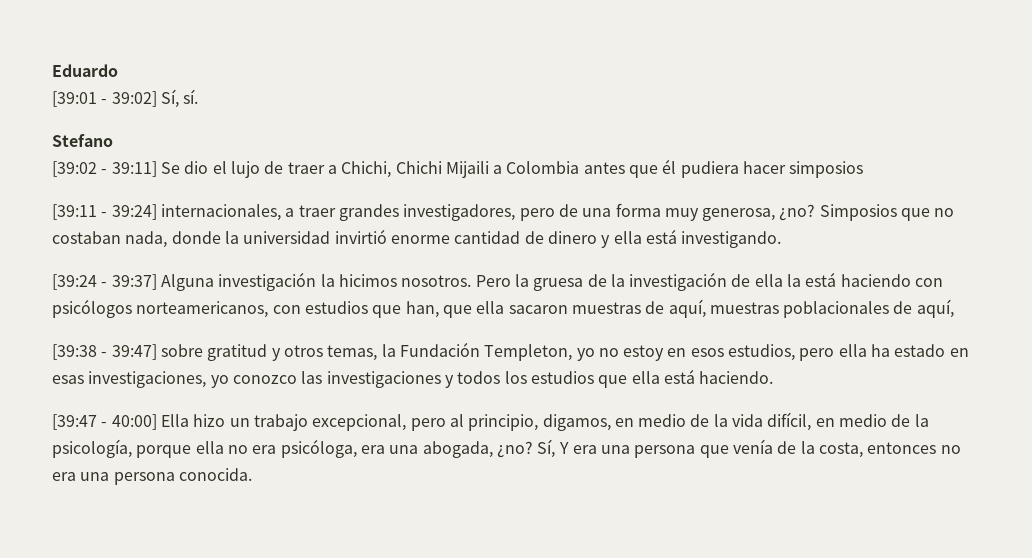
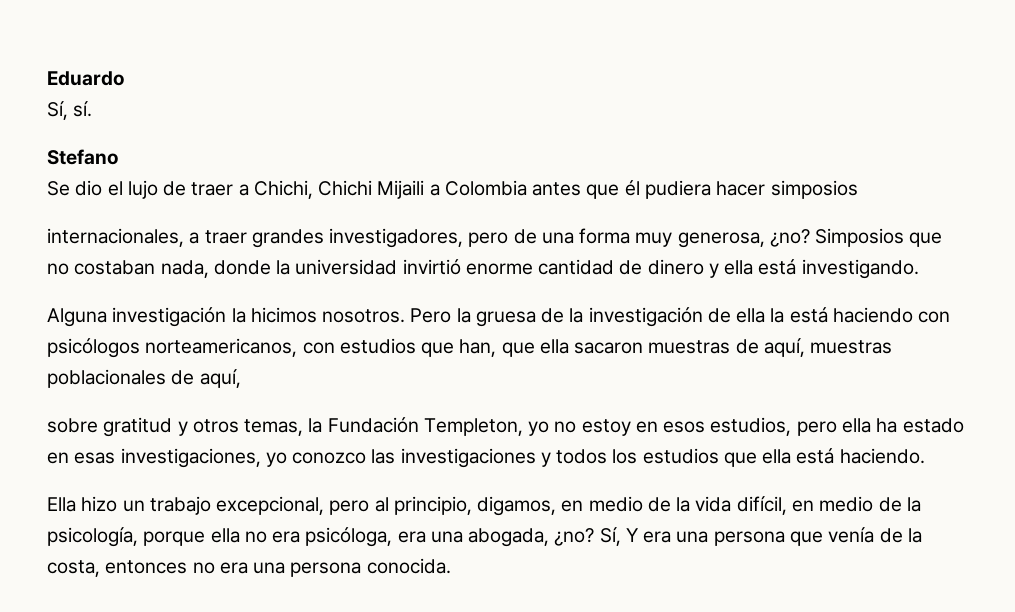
[52,91,157,107] [39:01 - 39:02] -> (125, 78) none
[52,161,157,177] [39:02 - 39:11] -> (119, 157) none
[52,204,157,220] [39:11 - 39:24] -> (858, 189) none
[52,274,157,290] [39:24 - 39:37] -> (919, 269) none
[52,344,157,360] [39:38 - 39:47] -> (241, 378) none
[52,414,157,430] [39:47 - 40:00] -> (925, 456) none

